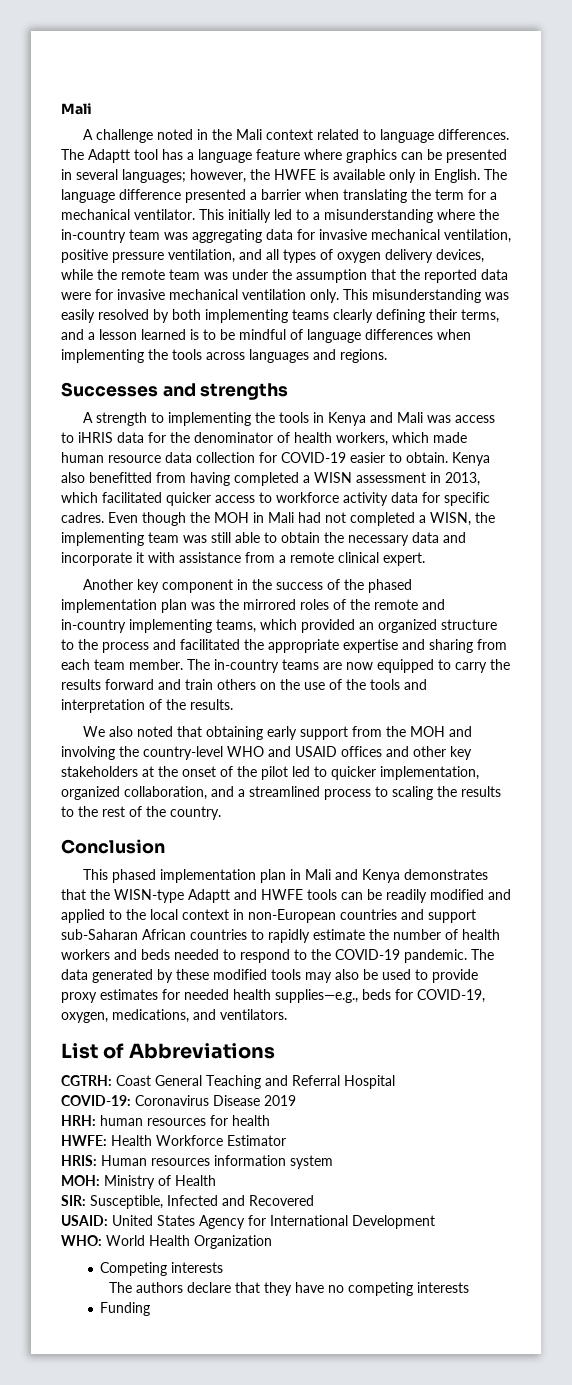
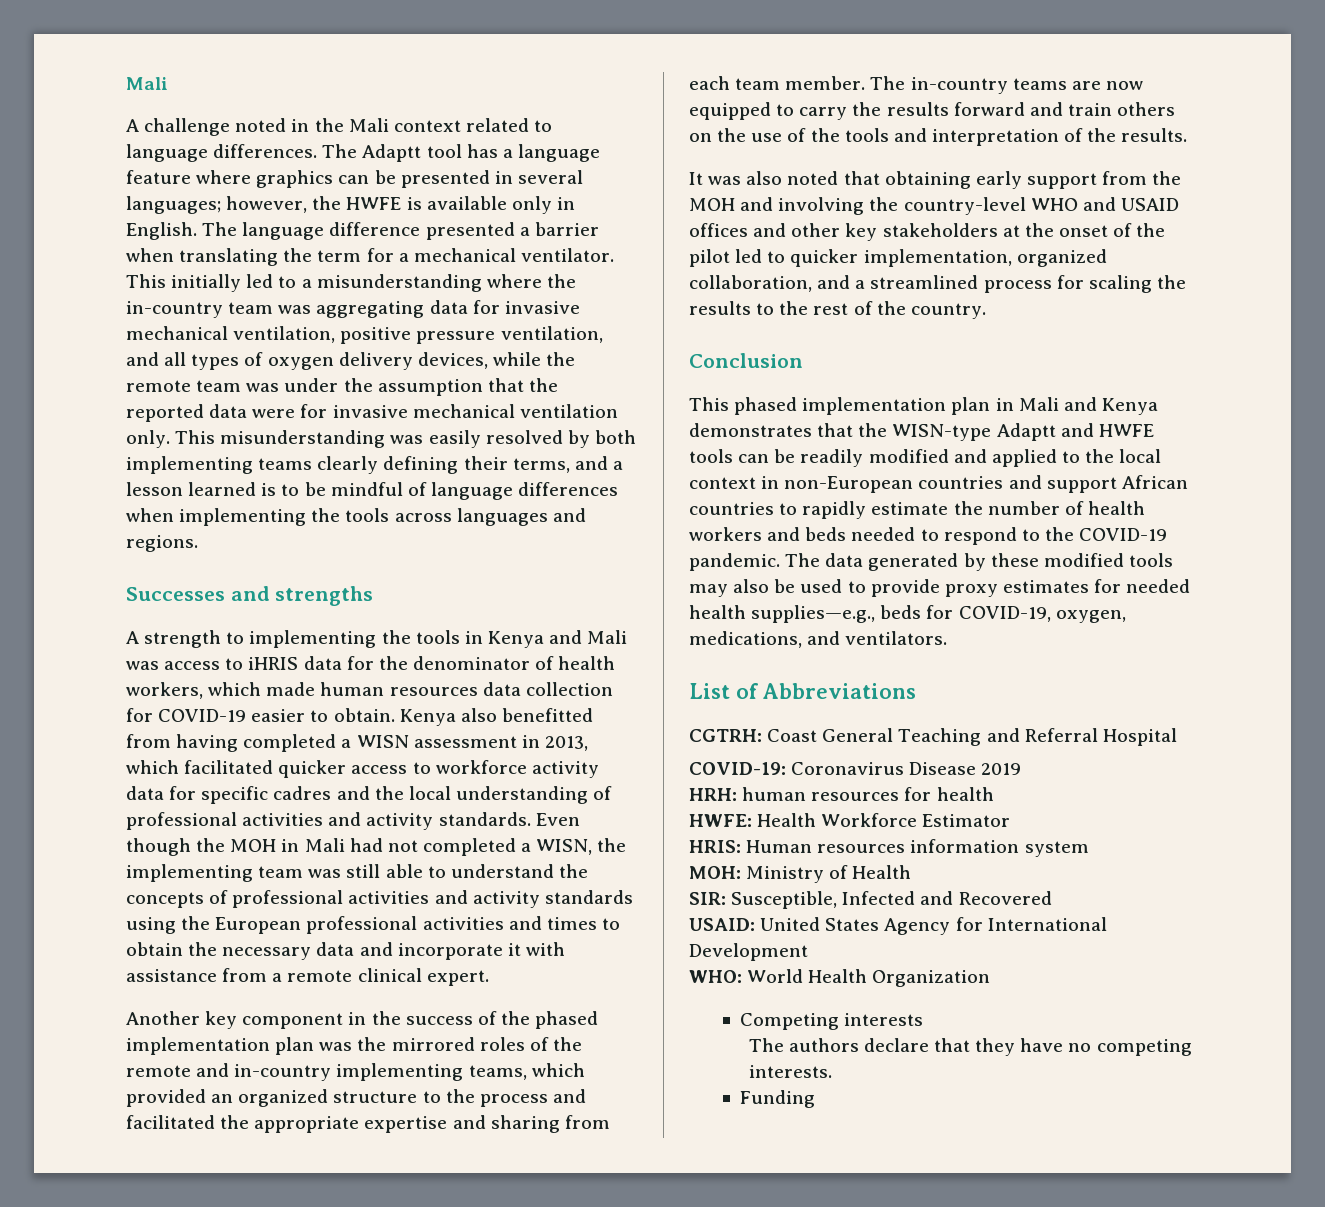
[108,455,161,463] resource -> [389,687,478,696] resources
[61,512,104,523] cadres. -> [273,786,613,804] [126,812,531,830] cadres and the local understanding of professional activities and activity standards.
(277, 537) none -> [450,864,588,878] [126,890,633,908] [126,916,620,934] understand the concepts of professional activities and activity standards using the European professional activities and times to
[83,726,106,737] We -> [689,172,742,185] It was
[375,786,388,797] to -> [1056,275,1084,289] for
[61,929,138,940] sub-Saharan -> (1117, 485) none
[416,1282,469,1293] interests -> [748,1065,832,1078] interests.

